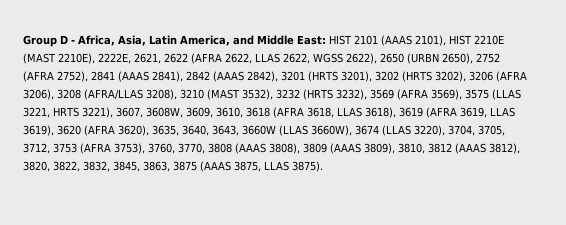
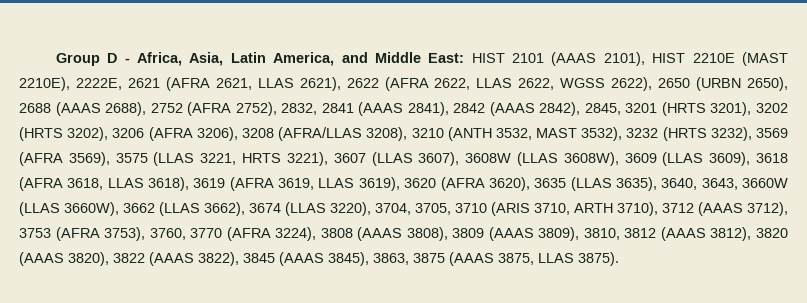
[134,53,161,64] 2621, -> [127,77,341,91] 2621 (AFRA 2621, LLAS 2621),
(473, 58) none -> [19,102,147,116] 2688 (AAAS 2688),
(88, 76) none -> [281,103,318,115] 2832,
(278, 76) none -> [584,103,621,115] 2845,
[207,89,240,100] (MAST -> [447,127,578,141] (ANTH 3532, MAST
[116,107,243,118] 3607, 3608W, 3609, 3610, -> [333,152,751,166] 3607 (LLAS 3607), 3608W (LLAS 3608W), 3609 (LLAS 3609),
[152,125,179,136] 3635, -> [534,177,657,191] 3635 (LLAS 3635),
(352, 130) none -> [123,202,245,216] 3662 (LLAS 3662),
[23,143,50,154] 3712, -> [455,202,788,216] 3710 (ARIS 3710, ARTH 3710), 3712 (AAAS 3712),
[178,143,205,154] 3770, -> [190,227,317,241] 3770 (AFRA 3224),
[23,161,140,172] 3820, 3822, 3832, 3845, -> [755,228,788,238] [19,252,369,266] 3820 (AAAS 3820), 3822 (AAAS 3822), 3845 (AAAS 3845),

